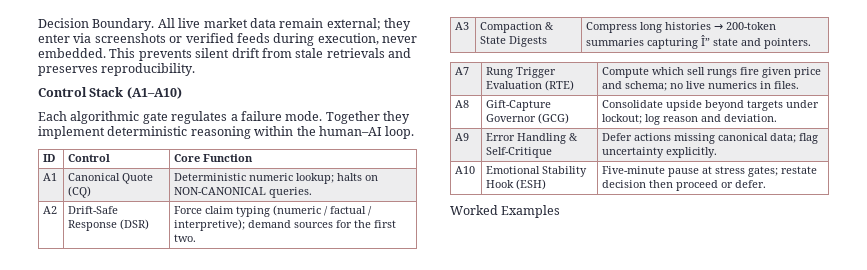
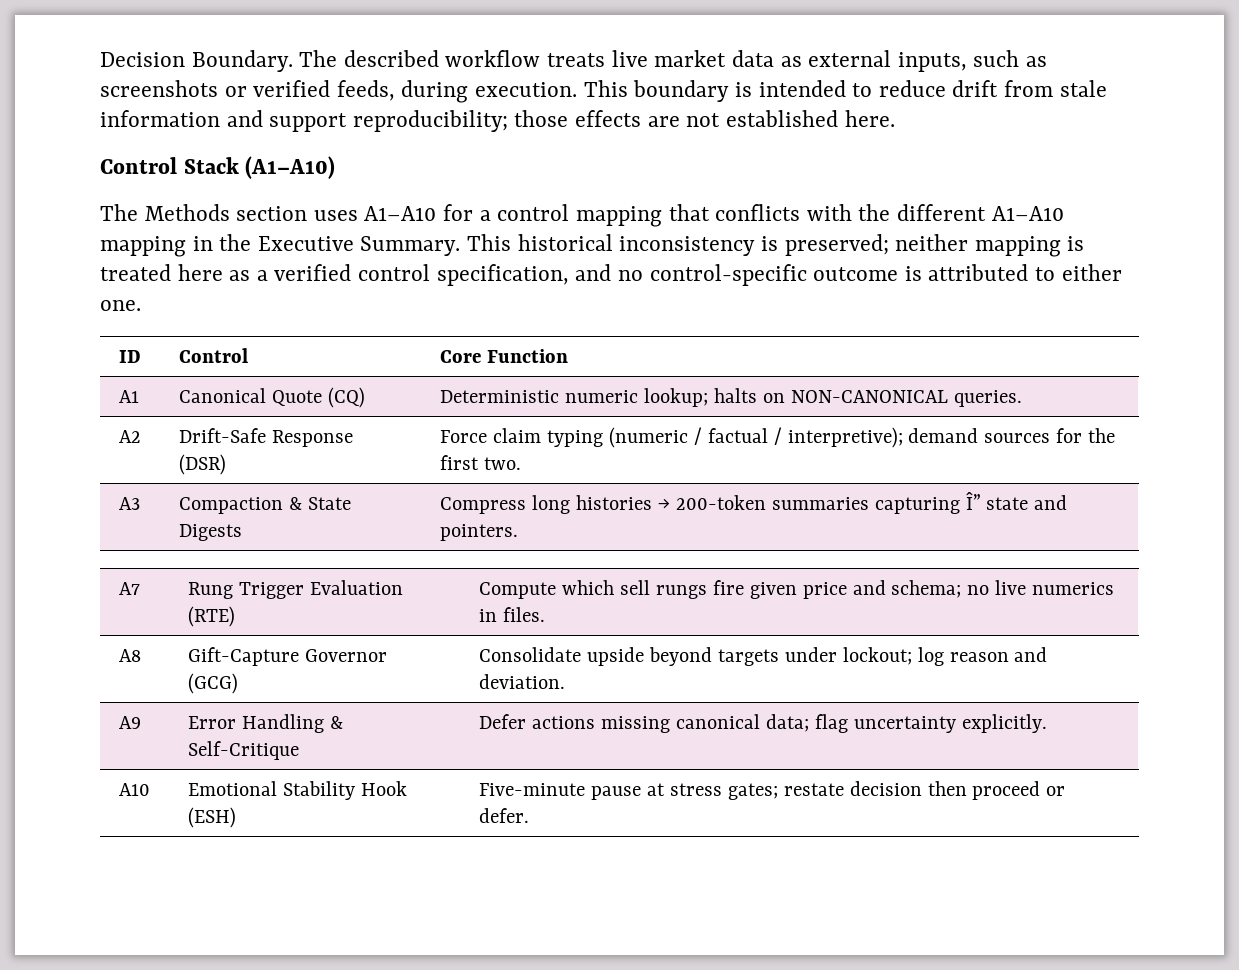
[157,18,411,31] [38,33,417,46] [38,48,411,61] [38,63,196,76] [38,87,182,99] [38,111,410,124] [38,126,415,139] All live market data remain external; they enter via screenshots or verified feeds during execution, never embedded. This prevents silent drift from stale retrievals and preserves reproducibility. // Control Stack (A1–A10) // Each algorithmic gate regulates a failure mode. Together they implement deterministic reasoning within the human–AI loop. -> [299,50,1047,72] [100,80,1107,103] [100,110,895,132] [100,156,336,179] [100,204,1064,227] [100,234,1085,257] [100,264,1122,286] [100,300,141,311] The described workflow treats live market data as external inputs, such as screenshots or verified feeds, during execution. This boundary is intended to reduce drift from stale information and support reproducibility; those effects are not established here. // Control Stack (A1–A10) // The Methods section uses A1–A10 for a control mapping that conflicts with the different A1–A10 mapping in the Executive Summary. This historical inconsistency is preserved; neither mapping is treated here as a verified control specification, and no control-specific outcome is attributed to either one.
[450,205,561,218] // Worked Examples -> (529, 815) none

